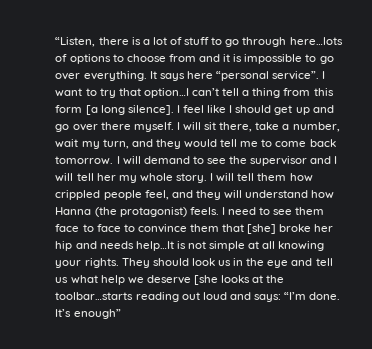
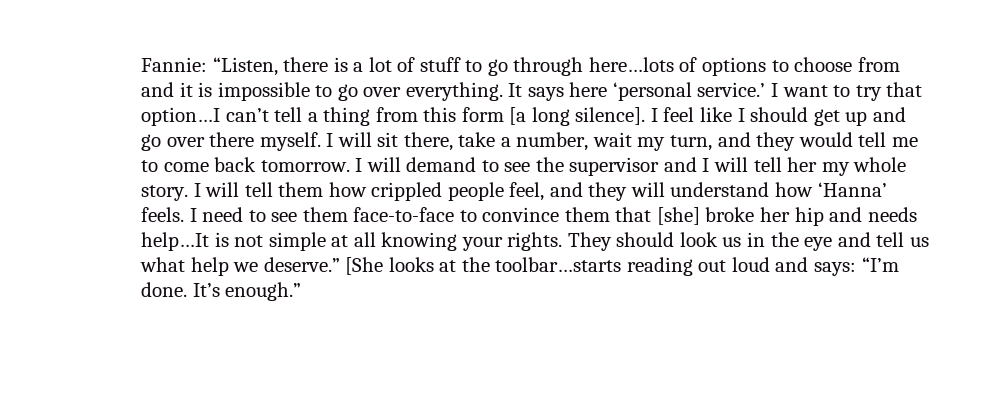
(55, 42) none -> [141,57,208,72] Fannie:
[215,71,320,81] “personal service”. -> [612,82,766,101] ‘personal service.’
[55,207,187,217] Hanna (the protagonist) -> [817,182,887,197] ‘Hanna’
[55,224,121,232] face to face -> [353,207,455,222] face-to-face
[146,275,218,285] deserve [she -> [263,257,384,275] deserve.” [She
[73,309,121,319] enough” -> [225,282,302,301] enough.”

